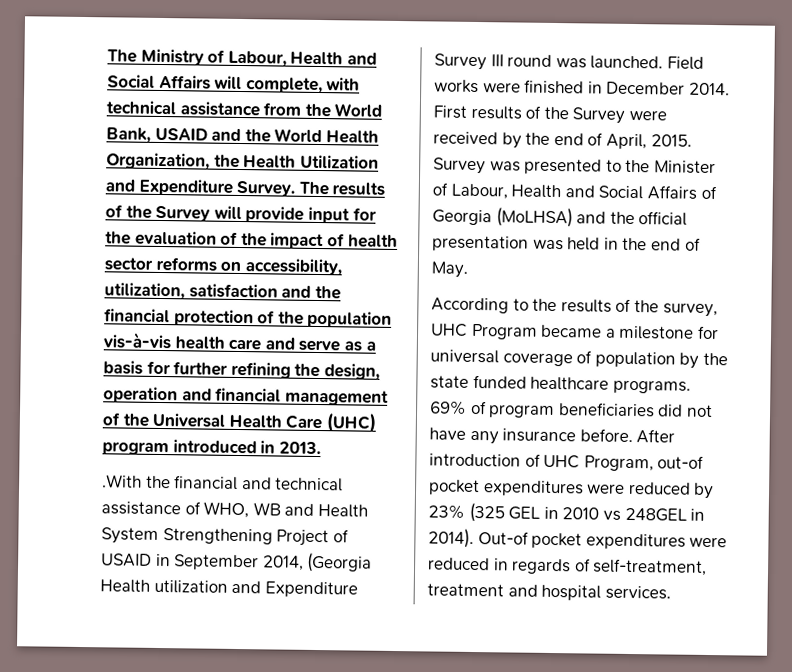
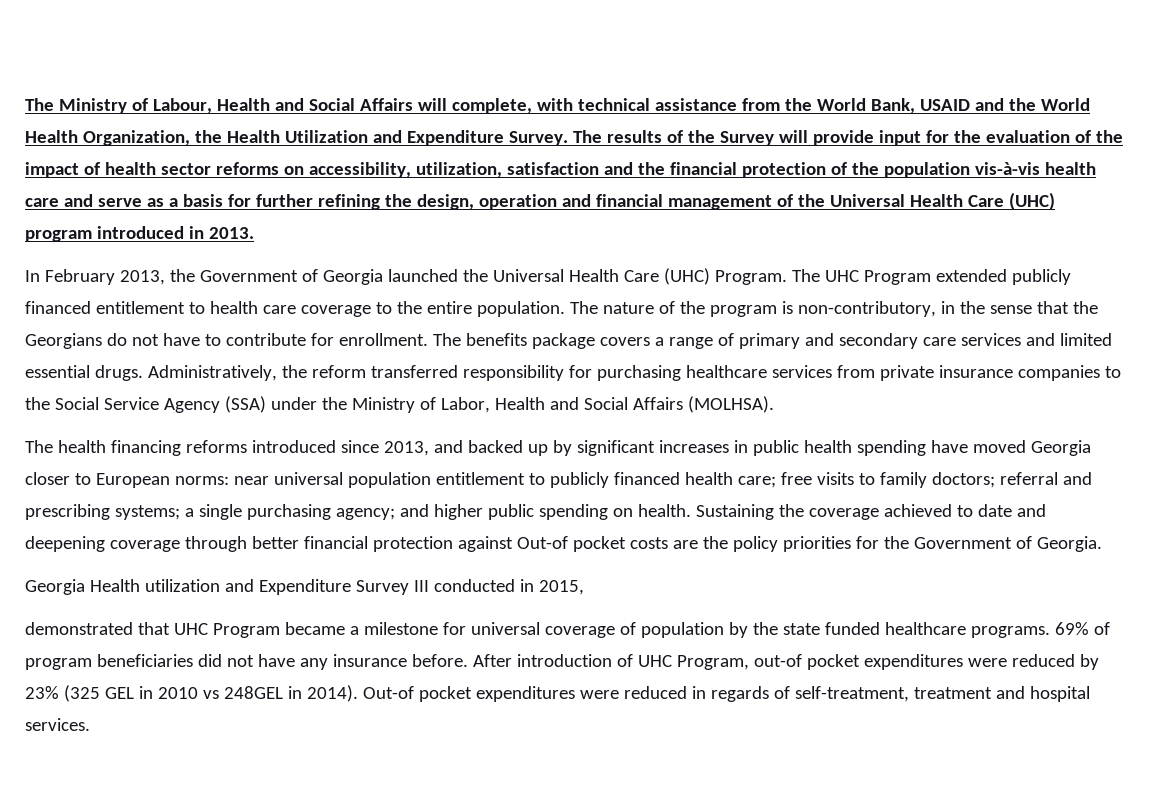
[102,474,344,492] [101,501,368,519] [101,527,349,547] [101,552,373,573] .With the financial and technical assistance of WHO, WB and Health System Strengthening Project of USAID in September 2014, (Georgia -> [25,268,1071,285] [25,301,1098,317] [25,333,1112,349] [25,365,1121,381] [25,396,774,413] [25,440,1091,456] [25,472,1092,488] [25,504,1046,520] [25,536,1102,552] [25,579,85,595] In February 2013, the Government of Georgia launched the Universal Health Care (UHC) Program. The UHC Program extended publicly financed entitlement to health care coverage to the entire population. The nature of the program is non-contributory, in the sense that the Georgians do not have to contribute for enrollment. The benefits package covers a range of primary and secondary care services and limited essential drugs. Administratively, the reform transferred responsibility for purchasing healthcare services from private insurance companies to the Social Service Agency (SSA) under the Ministry of Labor, Health and Social Affairs (MOLHSA). // The health financing reforms introduced since 2013, and backed up by significant increases in public health spending have moved Georgia closer to European norms: near universal population entitlement to publicly financed health care; free visits to family doctors; referral and prescribing systems; a single purchasing agency; and higher public spending on health. Sustaining the coverage achieved to date and deepening coverage through better financial protection against Out-of pocket costs are the policy priorities for the Government of Georgia. // Georgia
[507,54,704,70] [434,79,730,96] [433,105,667,124] [433,131,692,150] [433,157,716,175] [432,182,717,200] [432,207,688,228] [432,235,701,252] [431,261,468,278] [431,297,718,318] round was launched. Field works were finished in December 2014. First results of the Survey were received by the end of April, 2015. Survey was presented to the Minister of Labour, Health and Social Affairs of Georgia (MoLHSA) and the official presentation was held in the end of May. // According to the results of the survey, -> [433,579,584,595] [25,622,170,635] conducted in 2015, // demonstrated that

